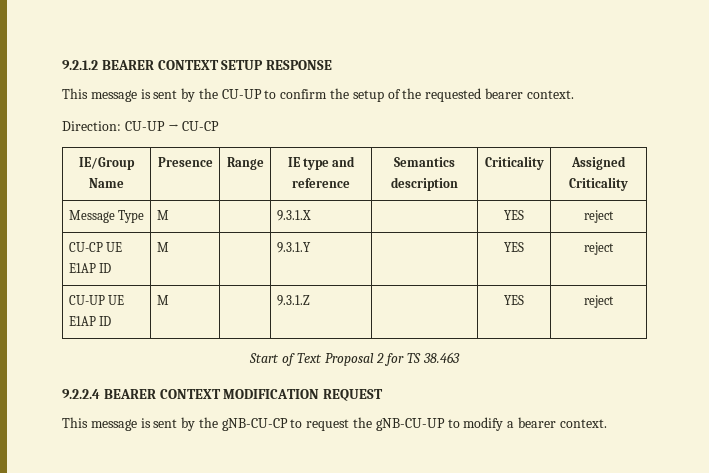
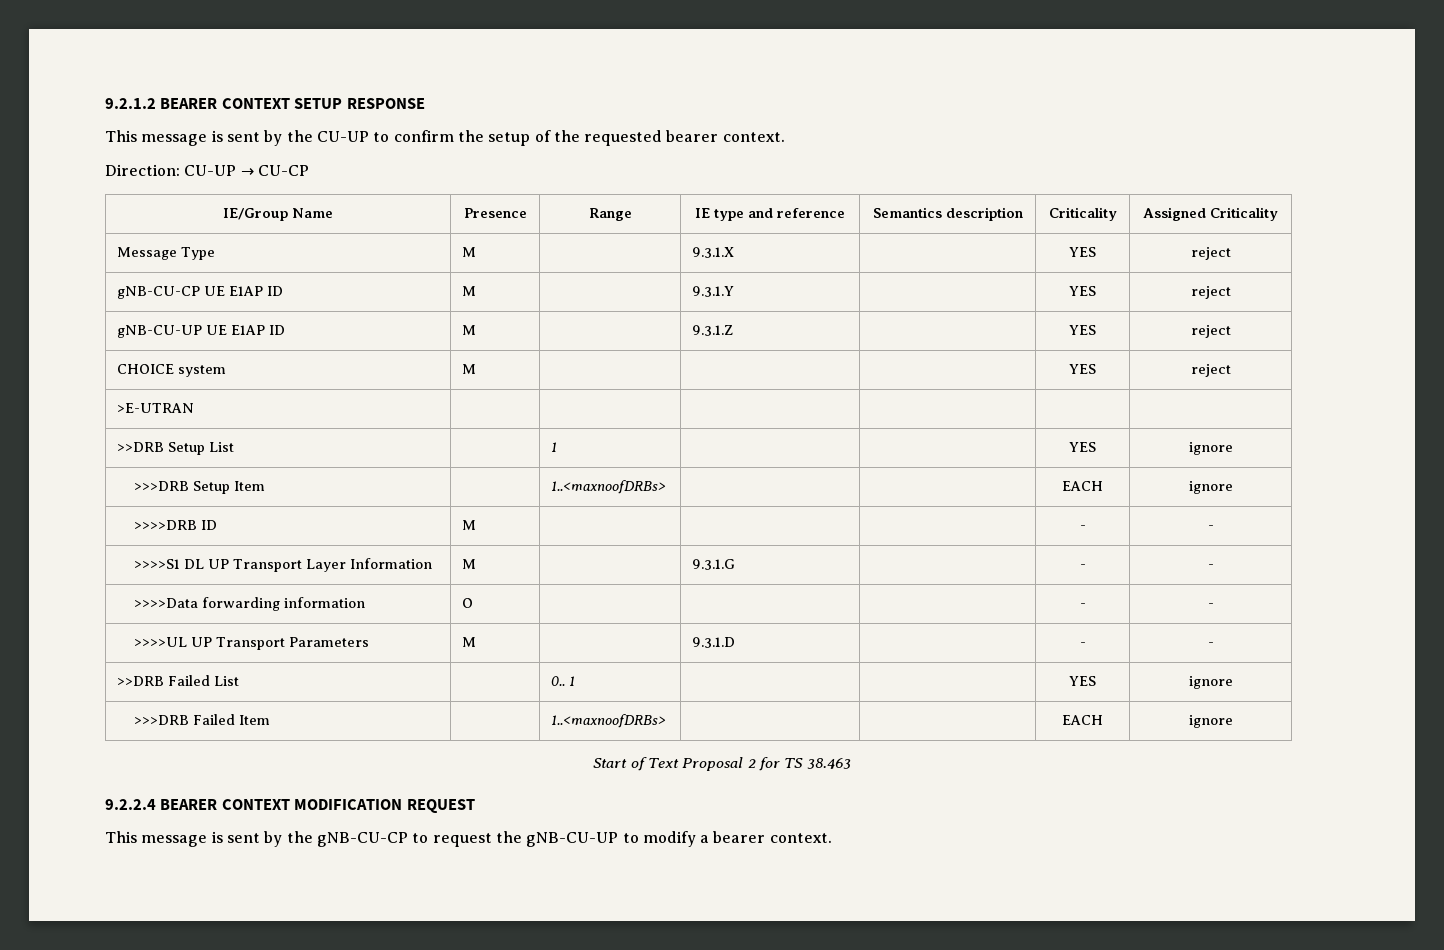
[68,242,103,252] CU-CP -> [117,286,201,299] gNB-CU-CP
[68,295,105,305] CU-UP -> [117,325,203,338] gNB-CU-UP
(614, 301) none -> [117,364,227,377] [462,364,477,374] [1069,364,1096,374] [1190,364,1231,377] [117,403,195,413] [117,442,235,455] [551,442,558,452] [1069,442,1096,452] [1188,442,1233,455] [134,481,266,494] [551,480,667,494] [1062,481,1103,491] [1188,481,1233,494] [134,520,218,530] [462,520,477,530] [1079,525,1086,530] [1207,525,1214,530] [134,558,433,572] [462,559,477,569] [692,559,736,570] [1079,564,1086,569] [1207,564,1214,569] [134,597,366,611] [462,598,474,608] [1079,603,1086,608] [1207,603,1214,608] [134,637,370,650] [462,637,477,647] [692,637,736,648] [1079,642,1086,647] [1207,642,1214,647] [117,675,240,686] [551,676,576,686] [1069,676,1096,686] [1188,676,1233,689] [134,714,271,725] [551,714,667,728] [1062,715,1103,725] [1188,715,1233,728] // CHOICE system | M | | | | YES | reject // >E-UTRAN | | | | | | // >>DRB Setup List | | 1 | | | YES | ignore // >>>DRB Setup Item | | 1..<maxnoofDRBs> | | | EACH | ignore // >>>>DRB ID | M | | | | - | - // >>>>S1 DL UP Transport Layer Information | M | | 9.3.1.G | | - | - // >>>>Data forwarding information | O | | | | - | - // >>>>UL UP Transport Parameters | M | | 9.3.1.D | | - | - // >>DRB Failed List | | 0.. 1 | | | YES | ignore // >>>DRB Failed Item | | 1..<maxnoofDRBs> | | | EACH | ignore

